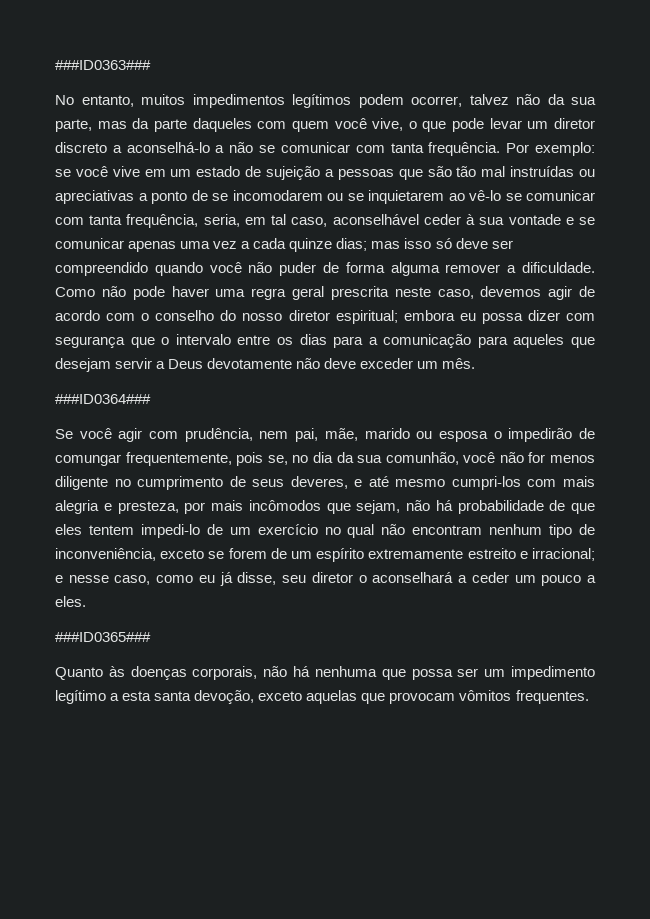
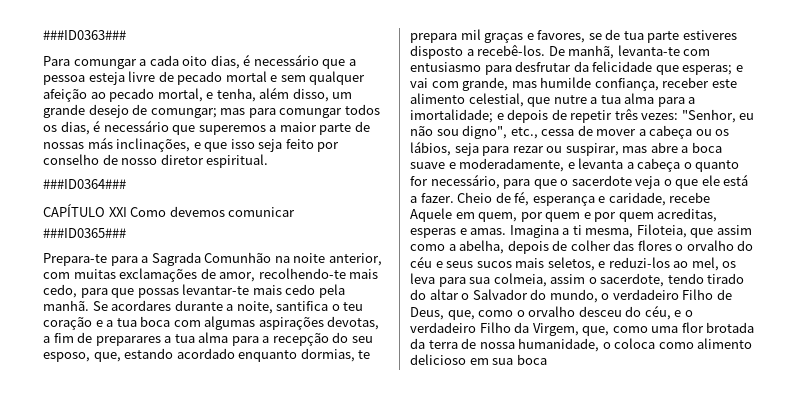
[55,94,596,108] [55,118,596,132] [55,142,595,156] [55,166,596,180] [55,190,595,204] [55,214,595,228] [55,238,513,252] [55,262,596,276] [55,286,595,300] [55,310,595,324] [55,334,595,348] [55,358,476,372] [55,394,151,404] [55,428,595,442] [55,452,595,466] [55,476,596,490] [55,500,595,514] [55,524,596,538] [55,548,595,562] [55,572,597,586] [55,596,86,607] [55,632,151,642] [55,666,595,680] [55,690,589,704] No entanto, muitos impedimentos legítimos podem ocorrer, talvez não da sua parte, mas da parte daqueles com quem você vive, o que pode levar um diretor discreto a aconselhá-lo a não se comunicar com tanta frequência. Por exemplo: se você vive em um estado de sujeição a pessoas que são tão mal instruídas ou apreciativas a ponto de se incomodarem ou se inquietarem ao vê-lo se comunicar com tanta frequência, seria, em tal caso, aconselhável ceder à sua vontade e se comunicar apenas uma vez a cada quinze dias; mas isso só deve ser compreendido quando você não puder de forma alguma remover a dificuldade. Como não pode haver uma regra geral prescrita neste caso, devemos agir de acordo com o conselho do nosso diretor espiritual; embora eu possa dizer com segurança que o intervalo entre os dias para a comunicação para aqueles que desejam servir a Deus devotamente não deve exceder um mês. // ###ID0364### // Se você agir com prudência, nem pai, mãe, marido ou esposa o impedirão de comungar frequentemente, pois se, no dia da sua comunhão, você não for menos diligente no cumprimento de seus deveres, e até mesmo cumpri-los com mais alegria e presteza, por mais incômodos que sejam, não há probabilidade de que eles tentem impedi-lo de um exercício no qual não encontram nenhum tipo de inconveniência, exceto se forem de um espírito extremamente estreito e irracional; e nesse caso, como eu já disse, seu diretor o aconselhará a ceder um pouco a eles. // ###ID0365### // Quanto às doenças corporais, não há nenhuma que possa ser um impedimento legítimo a esta santa devoção, exceto aquelas que provocam vômitos frequentes. -> [43,54,356,69] [43,71,366,85] [43,87,353,102] [43,104,380,118] [43,120,370,135] [43,137,340,152] [43,154,269,168] [43,179,126,189] [43,203,296,217] [43,228,126,238] [43,252,382,266] [43,268,379,282] [43,284,345,298] [43,300,364,314] [43,316,380,330] [43,332,373,346] [43,348,371,362] [410,29,737,43] [410,45,711,59] [410,61,743,75] [410,77,737,91] [410,93,696,107] [410,109,755,123] [410,125,730,139] [410,141,722,156] [410,158,740,172] [410,174,749,189] [410,191,711,206] [410,208,718,222] [410,224,752,238] [410,240,754,254] [410,256,737,271] [410,273,745,287] [410,289,732,303] [410,305,693,320] [410,322,755,336] [410,338,753,352] [410,354,547,365] Para comungar a cada oito dias, é necessário que a pessoa esteja livre de pecado mortal e sem qualquer afeição ao pecado mortal, e tenha, além disso, um grande desejo de comungar; mas para comungar todos os dias, é necessário que superemos a maior parte de nossas más inclinações, e que isso seja feito por conselho de nosso diretor espiritual. // ###ID0364### // CAPÍTULO XXI Como devemos comunicar // ###ID0365### // Prepara-te para a Sagrada Comunhão na noite anterior, com muitas exclamações de amor, recolhendo-te mais cedo, para que possas levantar-te mais cedo pela manhã. Se acordares durante a noite, santifica o teu coração e a tua boca com algumas aspirações devotas, a fim de preparares a tua alma para a recepção do seu esposo, que, estando acordado enquanto dormias, te prepara mil graças e favores, se de tua parte estiveres disposto a recebê-los. De manhã, levanta-te com entusiasmo para desfrutar da felicidade que esperas; e vai com grande, mas humilde confiança, receber este alimento celestial, que nutre a tua alma para a imortalidade; e depois de repetir três vezes: "Senhor, eu não sou digno", etc., cessa de mover a cabeça ou os lábios, seja para rezar ou suspirar, mas abre a boca suave e moderadamente, e levanta a cabeça o quanto for necessário, para que o sacerdote veja o que ele está a fazer. Cheio de fé, esperança e caridade, recebe Aquele em quem, por quem e por quem acreditas, esperas e amas. Imagina a ti mesma, Filoteia, que assim como a abelha, depois de colher das flores o orvalho do céu e seus sucos mais seletos, e reduzi-los ao mel, os leva para sua colmeia, assim o sacerdote, tendo tirado do altar o Salvador do mundo, o verdadeiro Filho de Deus, que, como o orvalho desceu do céu, e o verdadeiro Filho da Virgem, que, como uma flor brotada da terra de nossa humanidade, o coloca como alimento delicioso em sua boca

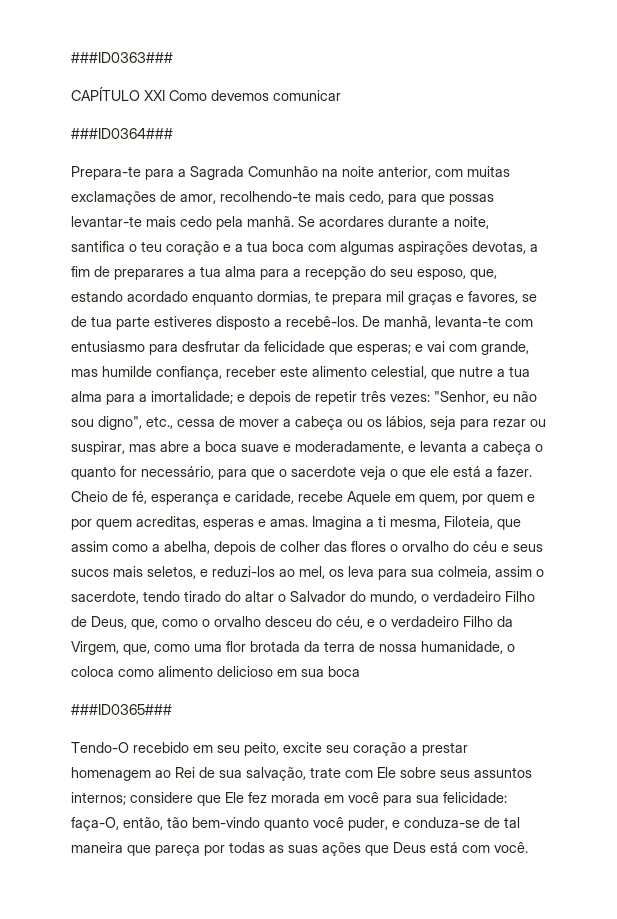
[43,54,356,69] [43,71,366,85] [43,87,353,102] [43,104,380,118] [43,120,370,135] [43,137,340,152] [43,154,269,168] [43,179,126,189] // Para comungar a cada oito dias, é necessário que a pessoa esteja livre de pecado mortal e sem qualquer afeição ao pecado mortal, e tenha, além disso, um grande desejo de comungar; mas para comungar todos os dias, é necessário que superemos a maior parte de nossas más inclinações, e que isso seja feito por conselho de nosso diretor espiritual. // ###ID0364### -> (173, 57) none
[43,228,126,238] ###ID0365### -> [71,128,173,139] ###ID0364###
(547, 359) none -> [71,704,172,715] [71,742,468,756] [71,767,532,781] [71,792,507,806] [71,817,520,831] [71,842,528,856] // ###ID0365### // Tendo-O recebido em seu peito, excite seu coração a prestar homenagem ao Rei de sua salvação, trate com Ele sobre seus assuntos internos; considere que Ele fez morada em você para sua felicidade: faça-O, então, tão bem-vindo quanto você puder, e conduza-se de tal maneira que pareça por todas as suas ações que Deus está com você.

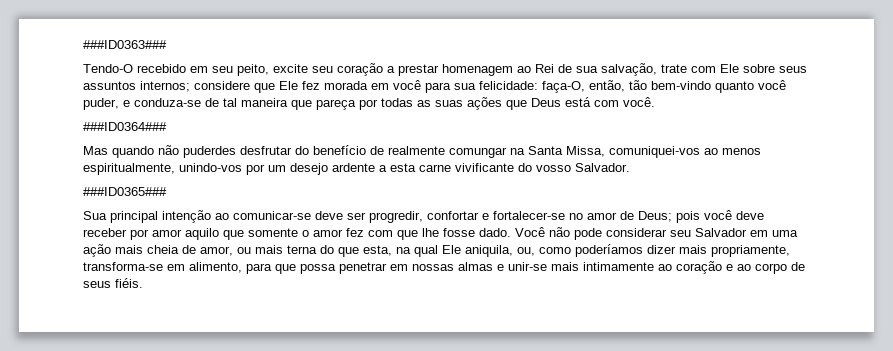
[71,86,341,101] [71,128,173,139] [71,166,510,180] [71,191,494,205] [71,216,489,230] [71,241,538,255] [71,266,497,280] [71,291,537,305] [71,316,533,330] [71,341,529,355] [71,366,530,380] [71,391,537,405] [71,416,546,430] [71,441,543,455] [71,466,532,480] [71,491,535,505] [71,516,521,530] [71,541,543,555] [71,566,544,580] [71,591,535,604] [71,616,513,630] [71,641,515,655] [71,666,360,677] [71,704,172,715] // CAPÍTULO XXI Como devemos comunicar // ###ID0364### // Prepara-te para a Sagrada Comunhão na noite anterior, com muitas exclamações de amor, recolhendo-te mais cedo, para que possas levantar-te mais cedo pela manhã. Se acordares durante a noite, santifica o teu coração e a tua boca com algumas aspirações devotas, a fim de preparares a tua alma para a recepção do seu esposo, que, estando acordado enquanto dormias, te prepara mil graças e favores, se de tua parte estiveres disposto a recebê-los. De manhã, levanta-te com entusiasmo para desfrutar da felicidade que esperas; e vai com grande, mas humilde confiança, receber este alimento celestial, que nutre a tua alma para a imortalidade; e depois de repetir três vezes: "Senhor, eu não sou digno", etc., cessa de mover a cabeça ou os lábios, seja para rezar ou suspirar, mas abre a boca suave e moderadamente, e levanta a cabeça o quanto for necessário, para que o sacerdote veja o que ele está a fazer. Cheio de fé, esperança e caridade, recebe Aquele em quem, por quem e por quem acreditas, esperas e amas. Imagina a ti mesma, Filoteia, que assim como a abelha, depois de colher das flores o orvalho do céu e seus sucos mais seletos, e reduzi-los ao mel, os leva para sua colmeia, assim o sacerdote, tendo tirado do altar o Salvador do mundo, o verdadeiro Filho de Deus, que, como o orvalho desceu do céu, e o verdadeiro Filho da Virgem, que, como uma flor brotada da terra de nossa humanidade, o coloca como alimento delicioso em sua boca // ###ID0365### -> (167, 44) none
(528, 847) none -> [83,122,167,131] [83,145,761,158] [83,163,630,175] [83,187,167,196] [83,210,764,223] [83,227,798,240] [83,244,790,257] [83,261,805,274] [83,278,143,288] // ###ID0364### // Mas quando não puderdes desfrutar do benefício de realmente comungar na Santa Missa, comuniquei-vos ao menos espiritualmente, unindo-vos por um desejo ardente a esta carne vivificante do vosso Salvador. // ###ID0365### // Sua principal intenção ao comunicar-se deve ser progredir, confortar e fortalecer-se no amor de Deus; pois você deve receber por amor aquilo que somente o amor fez com que lhe fosse dado. Você não pode considerar seu Salvador em uma ação mais cheia de amor, ou mais terna do que esta, na qual Ele aniquila, ou, como poderíamos dizer mais propriamente, transforma-se em alimento, para que possa penetrar em nossas almas e unir-se mais intimamente ao coração e ao corpo de seus fiéis.

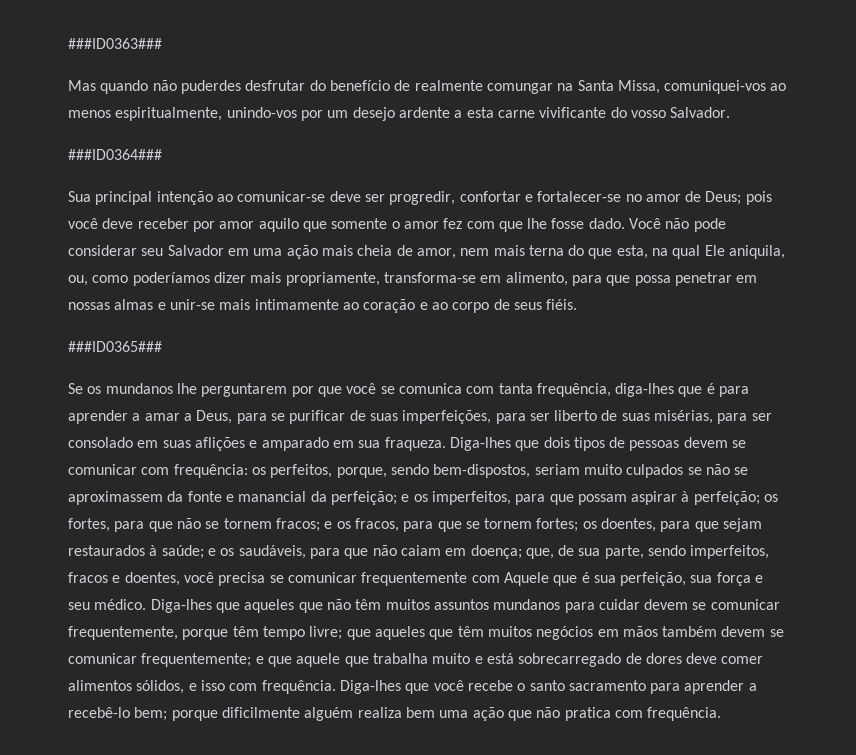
[83,63,807,76] [83,80,786,93] [83,97,655,110] [83,122,167,131] // Tendo-O recebido em seu peito, excite seu coração a prestar homenagem ao Rei de sua salvação, trate com Ele sobre seus assuntos internos; considere que Ele fez morada em você para sua felicidade: faça-O, então, tão bem-vindo quanto você puder, e conduza-se de tal maneira que pareça por todas as suas ações que Deus está com você. // ###ID0364### -> (162, 43) none
[83,187,167,196] ###ID0365### -> [68,149,162,160] ###ID0364###
[237,247,251,254] ou -> [460,248,490,256] nem
(143, 283) none -> [68,341,162,352] [68,383,750,397] [68,410,772,424] [68,437,747,451] [68,464,749,478] [68,491,779,505] [68,518,763,532] [68,545,770,559] [68,572,764,586] [68,599,780,613] [68,626,784,640] [68,653,764,667] [68,680,757,694] [68,707,722,721] // ###ID0365### // Se os mundanos lhe perguntarem por que você se comunica com tanta frequência, diga-lhes que é para aprender a amar a Deus, para se purificar de suas imperfeições, para ser liberto de suas misérias, para ser consolado em suas aflições e amparado em sua fraqueza. Diga-lhes que dois tipos de pessoas devem se comunicar com frequência: os perfeitos, porque, sendo bem-dispostos, seriam muito culpados se não se aproximassem da fonte e manancial da perfeição; e os imperfeitos, para que possam aspirar à perfeição; os fortes, para que não se tornem fracos; e os fracos, para que se tornem fortes; os doentes, para que sejam restaurados à saúde; e os saudáveis, para que não caiam em doença; que, de sua parte, sendo imperfeitos, fracos e doentes, você precisa se comunicar frequentemente com Aquele que é sua perfeição, sua força e seu médico. Diga-lhes que aqueles que não têm muitos assuntos mundanos para cuidar devem se comunicar frequentemente, porque têm tempo livre; que aqueles que têm muitos negócios em mãos também devem se comunicar frequentemente; e que aquele que trabalha muito e está sobrecarregado de dores deve comer alimentos sólidos, e isso com frequência. Diga-lhes que você recebe o santo sacramento para aprender a recebê-lo bem; porque dificilmente alguém realiza bem uma ação que não pratica com frequência.

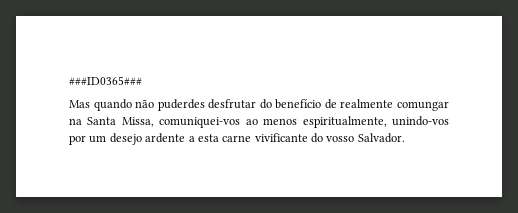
[68,38,162,49] ###ID0363### -> [69,76,142,85] ###ID0365###
[68,149,162,160] [68,191,772,205] [68,218,726,232] [68,245,786,259] [68,272,758,286] [68,299,578,313] [68,341,162,352] [68,383,750,397] [68,410,772,424] [68,437,747,451] [68,464,749,478] [68,491,779,505] [68,518,763,532] [68,545,770,559] [68,572,764,586] [68,599,780,613] [68,626,784,640] [68,653,764,667] [68,680,757,694] [68,707,722,721] // ###ID0364### // Sua principal intenção ao comunicar-se deve ser progredir, confortar e fortalecer-se no amor de Deus; pois você deve receber por amor aquilo que somente o amor fez com que lhe fosse dado. Você não pode considerar seu Salvador em uma ação mais cheia de amor, nem mais terna do que esta, na qual Ele aniquila, ou, como poderíamos dizer mais propriamente, transforma-se em alimento, para que possa penetrar em nossas almas e unir-se mais intimamente ao coração e ao corpo de seus fiéis. // ###ID0365### // Se os mundanos lhe perguntarem por que você se comunica com tanta frequência, diga-lhes que é para aprender a amar a Deus, para se purificar de suas imperfeições, para ser liberto de suas misérias, para ser consolado em suas aflições e amparado em sua fraqueza. Diga-lhes que dois tipos de pessoas devem se comunicar com frequência: os perfeitos, porque, sendo bem-dispostos, seriam muito culpados se não se aproximassem da fonte e manancial da perfeição; e os imperfeitos, para que possam aspirar à perfeição; os fortes, para que não se tornem fracos; e os fracos, para que se tornem fortes; os doentes, para que sejam restaurados à saúde; e os saudáveis, para que não caiam em doença; que, de sua parte, sendo imperfeitos, fracos e doentes, você precisa se comunicar frequentemente com Aquele que é sua perfeição, sua força e seu médico. Diga-lhes que aqueles que não têm muitos assuntos mundanos para cuidar devem se comunicar frequentemente, porque têm tempo livre; que aqueles que têm muitos negócios em mãos também devem se comunicar frequentemente; e que aquele que trabalha muito e está sobrecarregado de dores deve comer alimentos sólidos, e isso com frequência. Diga-lhes que você recebe o santo sacramento para aprender a recebê-lo bem; porque dificilmente alguém realiza bem uma ação que não pratica com frequência. -> (405, 138) none

